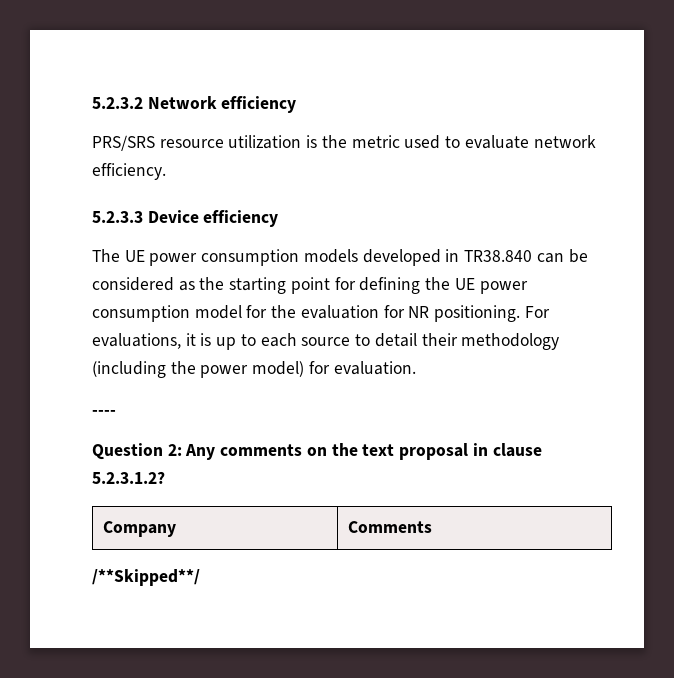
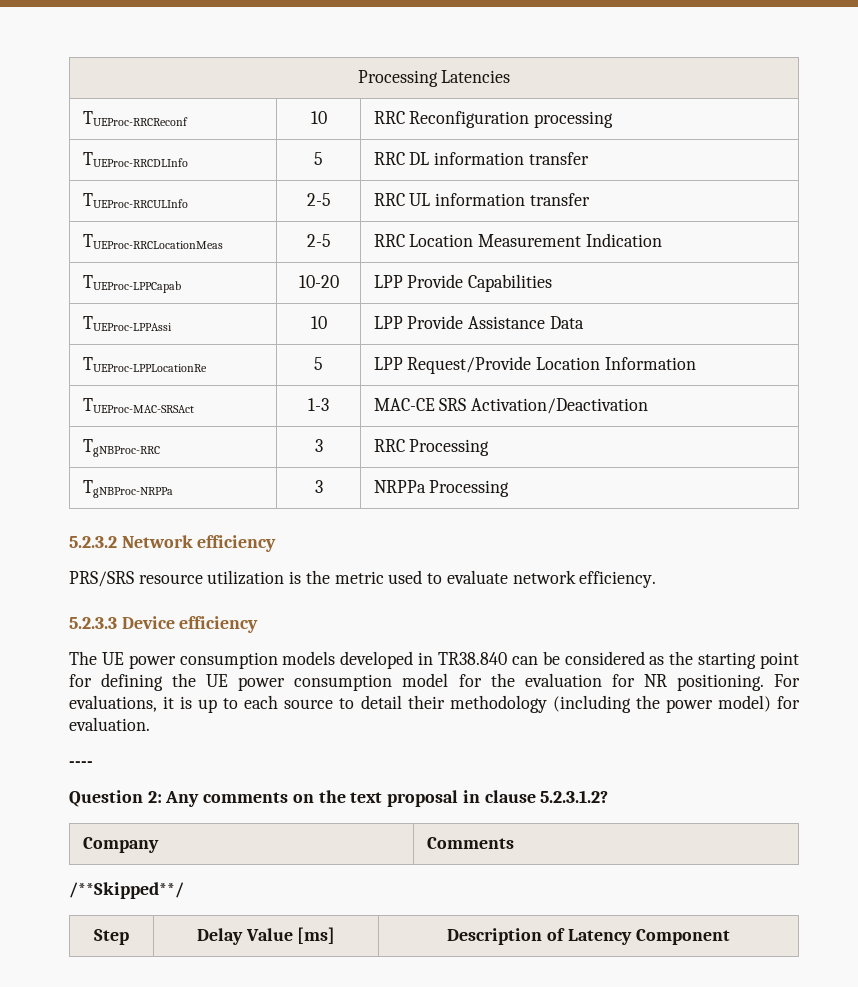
(92, 103) none -> [357,70,511,87] [82,111,188,126] [310,111,327,124] [373,111,613,128] [82,152,188,167] [314,152,323,165] [373,152,589,165] [82,193,188,208] [306,193,331,206] [373,193,590,206] [82,234,223,249] [306,234,331,247] [373,233,662,247] [82,275,181,293] [298,275,339,288] [373,274,552,292] [82,316,172,331] [310,316,327,329] [373,315,584,329] [82,357,207,372] [314,357,323,370] [373,356,696,374] [82,398,194,413] [308,398,329,411] [373,398,648,414] [82,439,160,457] [314,439,323,452] [373,439,490,456] [82,480,173,498] [314,480,323,493] [373,480,510,497] Processing Latencies // TUEProc-RRCReconf | 10 | RRC Reconfiguration processing // TUEProc-RRCDLInfo | 5 | RRC DL information transfer // TUEProc-RRCULInfo | 2-5 | RRC UL information transfer // TUEProc-RRCLocationMeas | 2-5 | RRC Location Measurement Indication // TUEProc-LPPCapab | 10-20 | LPP Provide Capabilities // TUEProc-LPPAssi | 10 | LPP Provide Assistance Data // TUEProc-LPPLocationRe | 5 | LPP Request/Provide Location Information // TUEProc-MAC-SRSAct | 1-3 | MAC-CE SRS Activation/Deactivation // TgNBProc-RRC | 3 | RRC Processing // TgNBProc-NRPPa | 3 | NRPPa Processing //
(200, 577) none -> [94,929,129,945] [196,927,336,945] [447,928,730,945] // Step | Delay Value [ms] | Description of Latency Component

